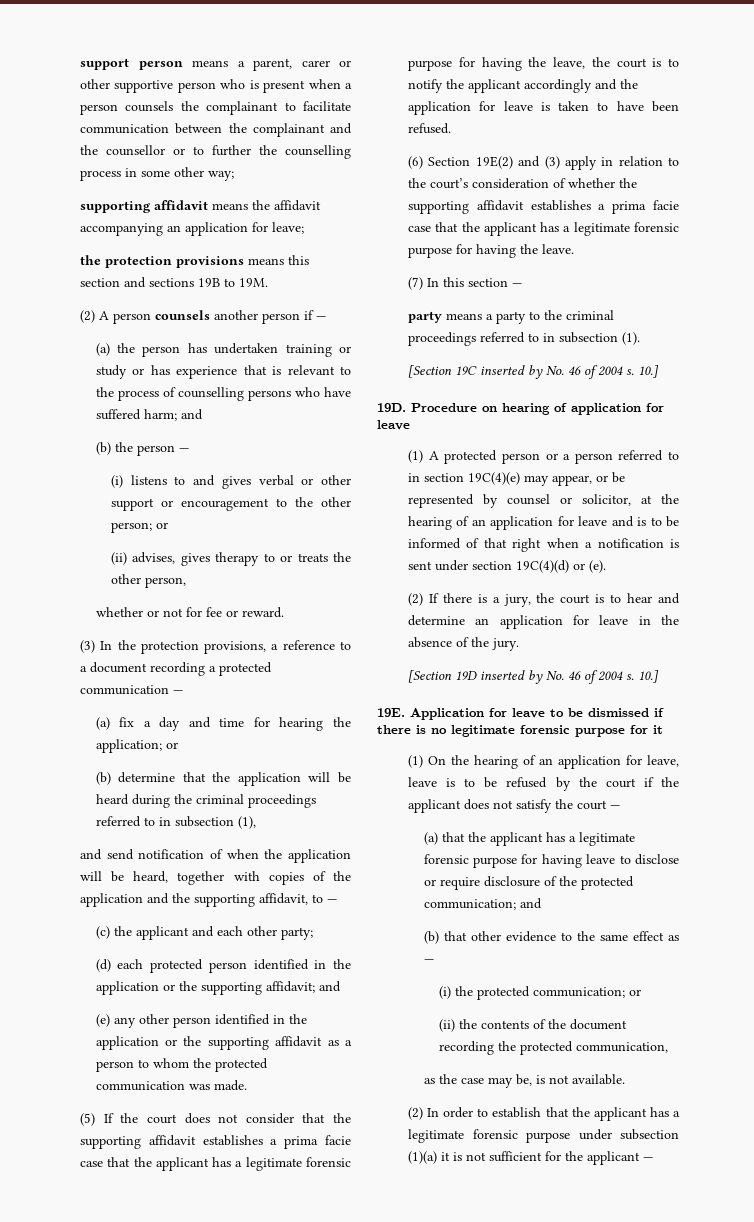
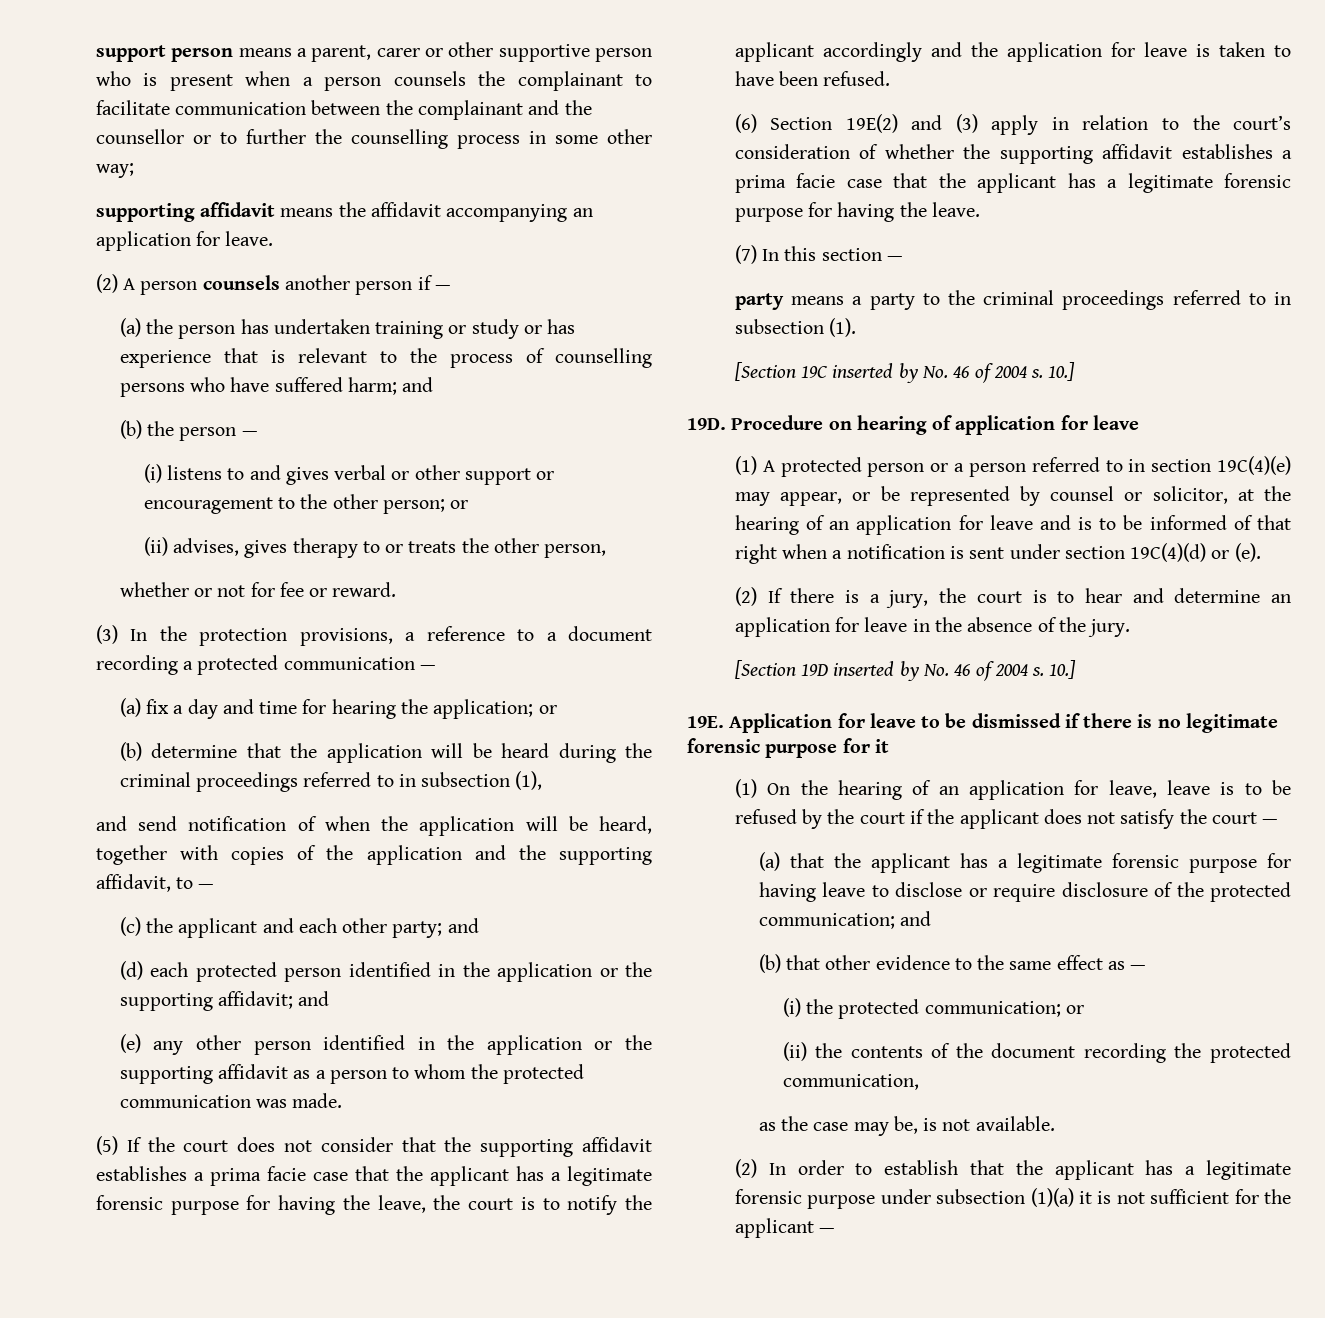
[272,222,305,234] [80,255,310,268] [80,277,269,288] leave; // the protection provisions means this section and sections 19B to 19M. -> [225,231,274,246] leave.
(313, 933) none -> [447,918,479,933] and

